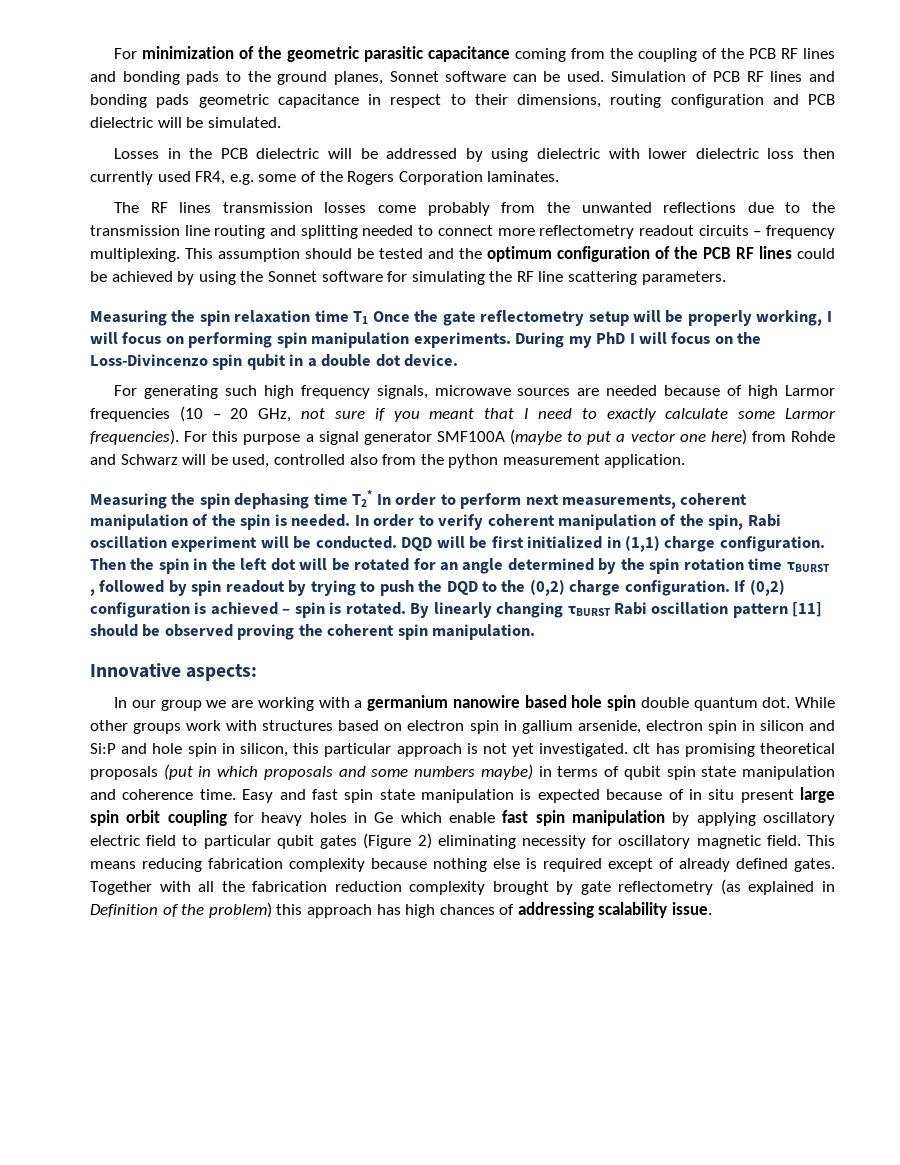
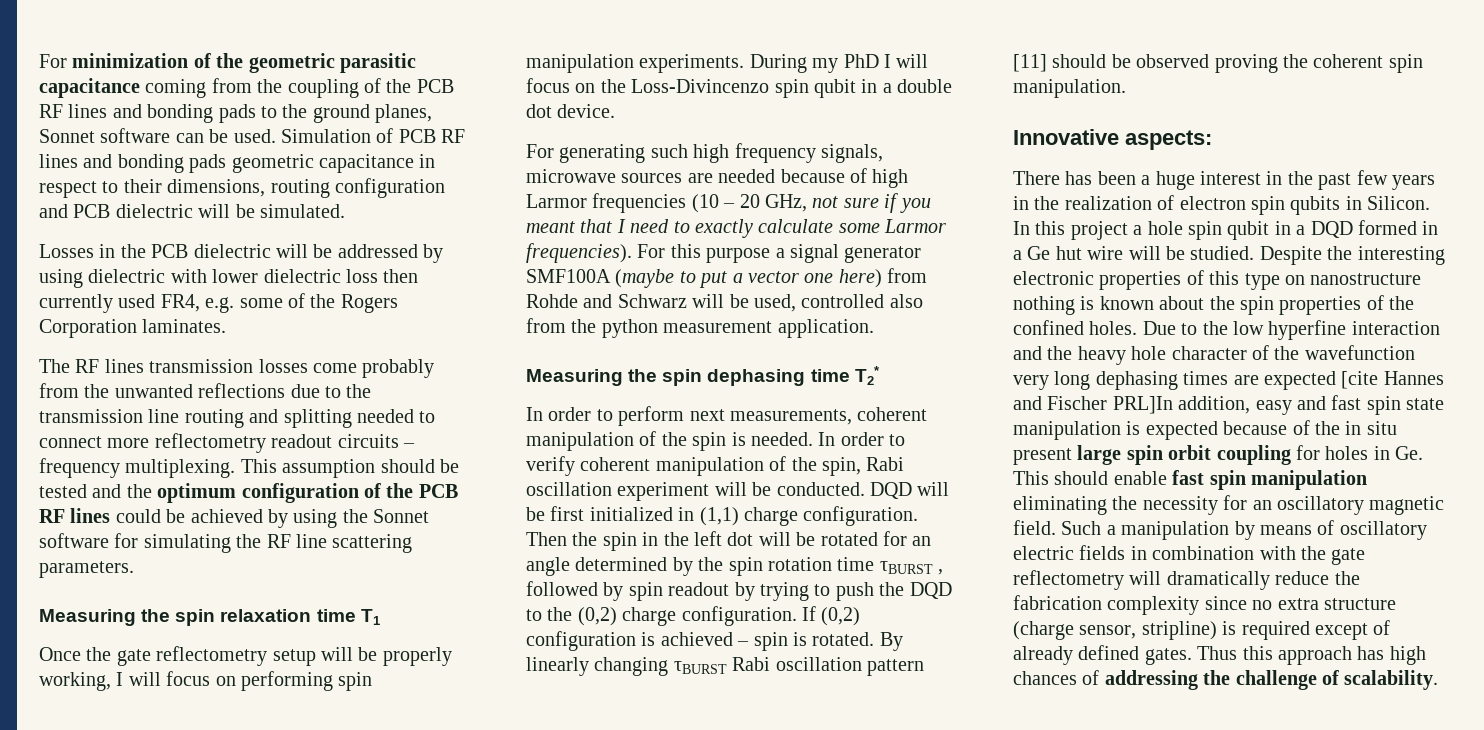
(369, 317) none -> (380, 617) //
(373, 498) none -> (880, 375) //
[114,695,835,711] [90,720,835,734] [90,743,835,757] [90,764,836,780] [90,789,274,803] In our group we are working with a germanium nanowire based hole spin double quantum dot. While other groups work with structures based on electron spin in gallium arsenide, electron spin in silicon and Si:P and hole spin in silicon, this particular approach is not yet investigated. cIt has promising theoretical proposals (put in which proposals and some numbers maybe) in terms of qubit spin state manipulation and coherence time. Easy -> [1013,170,1435,190] [1013,195,1431,215] [1013,220,1439,240] [1013,246,1445,265] [1013,270,1422,290] [1013,295,1415,315] [1013,320,1440,340] [1013,345,1415,365] [1013,371,1444,390] [1013,396,1292,415] There has been a huge interest in the past few years in the realization of electron spin qubits in Silicon. In this project a hole spin qubit in a DQD formed in a Ge hut wire will be studied. Despite the interesting electronic properties of this type on nanostructure nothing is known about the spin properties of the confined holes. Due to the low hyperfine interaction and the heavy hole character of the wavefunction very long dephasing times are expected [cite Hannes and Fischer PRL]In addition, easy
(684, 794) none -> [1315,421,1340,435] the
[261,812,303,826] heavy -> (1320, 452) none
[374,812,442,823] Ge which -> [1395,446,1424,460] [1013,471,1109,485] Ge. This should
[672,812,835,826] [90,833,516,849] by applying oscillatory electric field to particular qubit gates (Figure 2) eliminating -> [1013,496,1138,515] eliminating the
(613, 840) none -> [1252,500,1272,510] an
[806,835,835,846] [90,858,520,872] This means reducing fabrication complexity because nothing else -> [1061,520,1427,540] [1013,545,1366,565] [1013,570,1360,590] [1013,595,1396,615] [1013,621,1217,640] Such a manipulation by means of oscillatory electric fields in combination with the gate reflectometry will dramatically reduce the fabrication complexity since no extra structure (charge sensor, stripline)
[90,879,835,895] [90,902,272,918] Together with all the fabrication reduction complexity brought by gate reflectometry (as explained in Definition of the problem) -> [1197,646,1238,660] Thus
[598,902,713,918] scalability issue. -> [1203,670,1439,690] the challenge of scalability.

